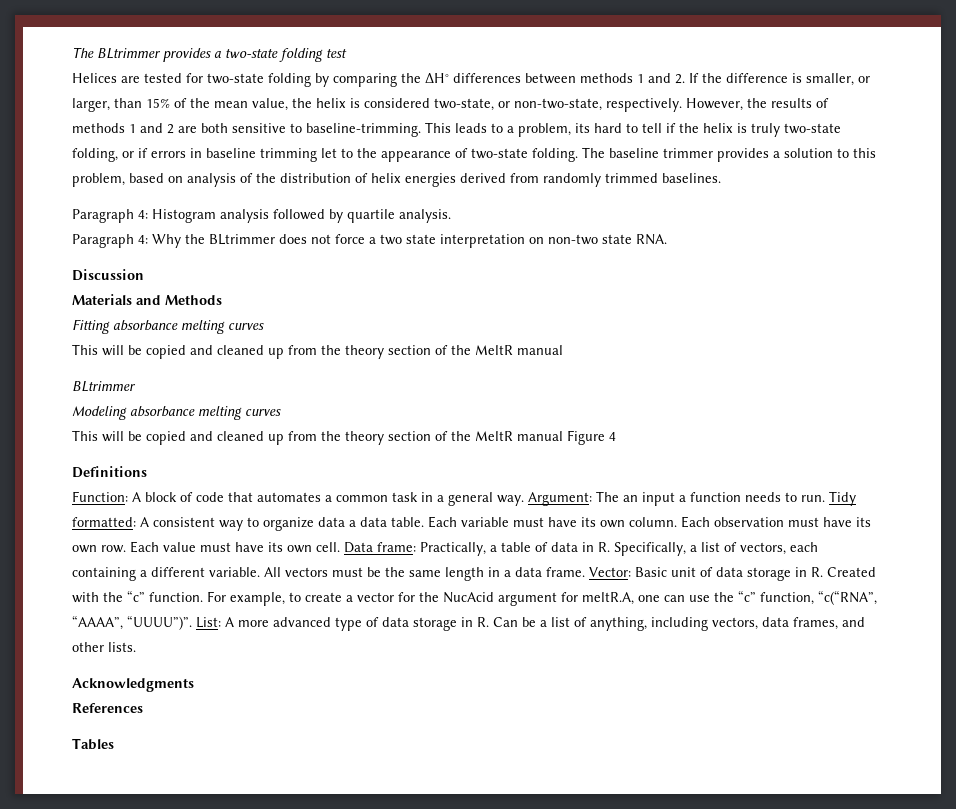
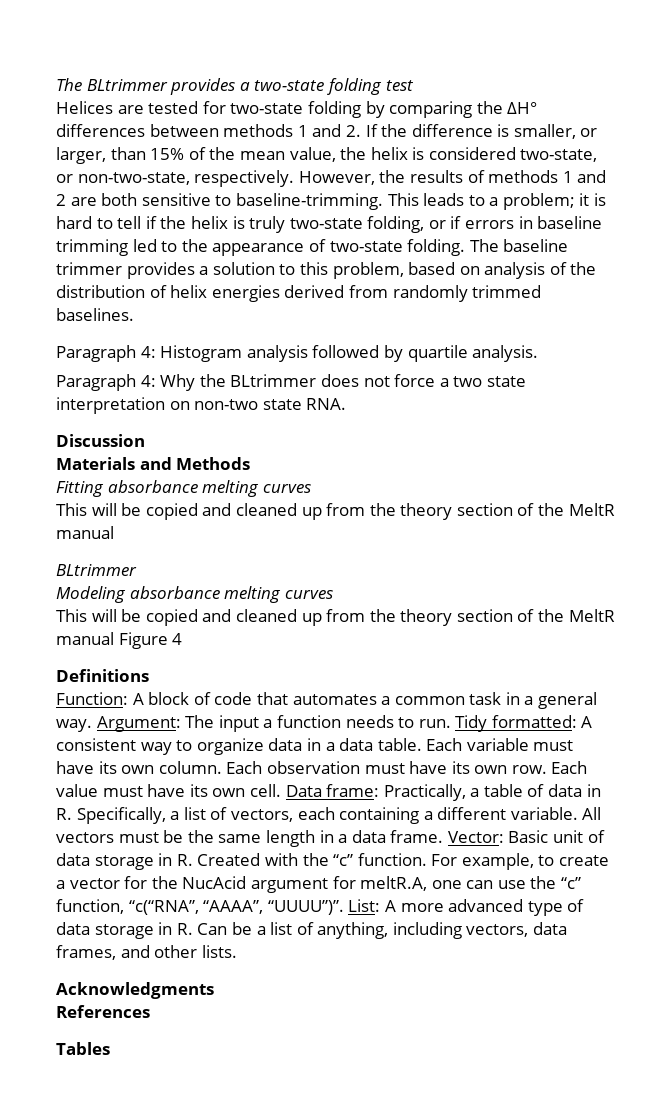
[518,123,590,137] problem, its -> [502,193,607,210] problem; it is
[321,148,337,158] let -> [132,239,157,252] led
[623,495,638,502] an -> (215, 721) none
(345, 522) none -> [306,738,321,751] in

